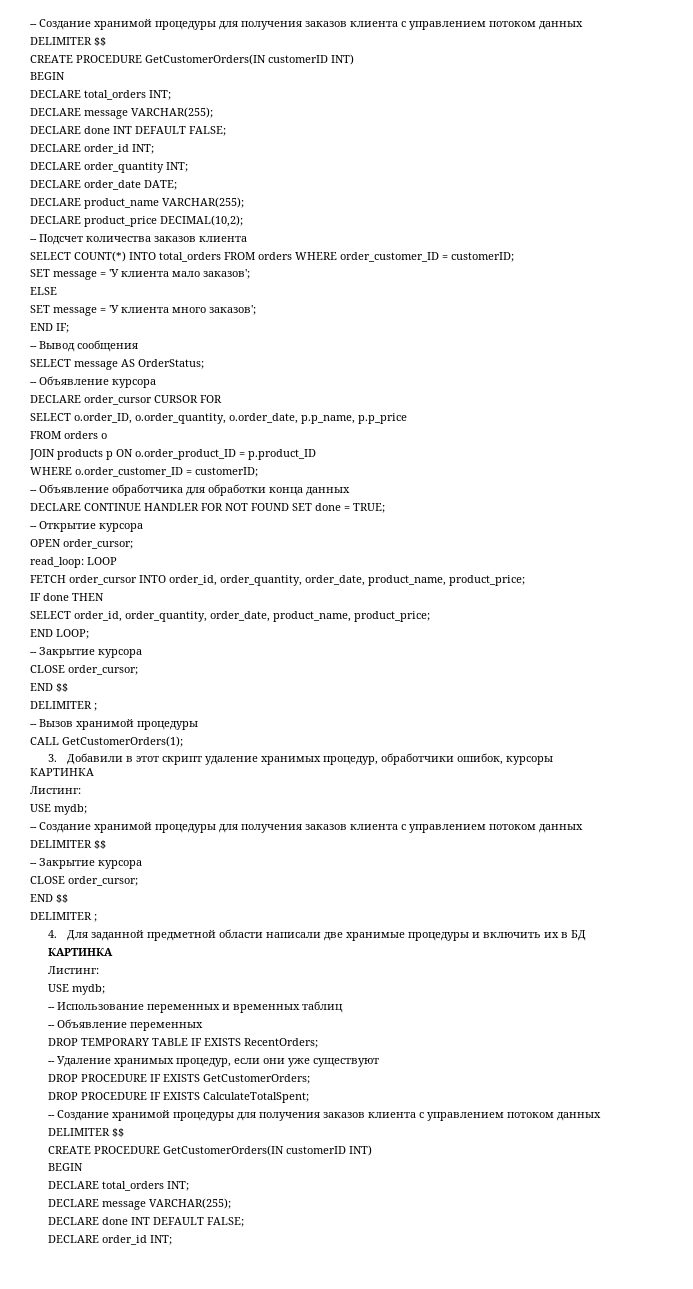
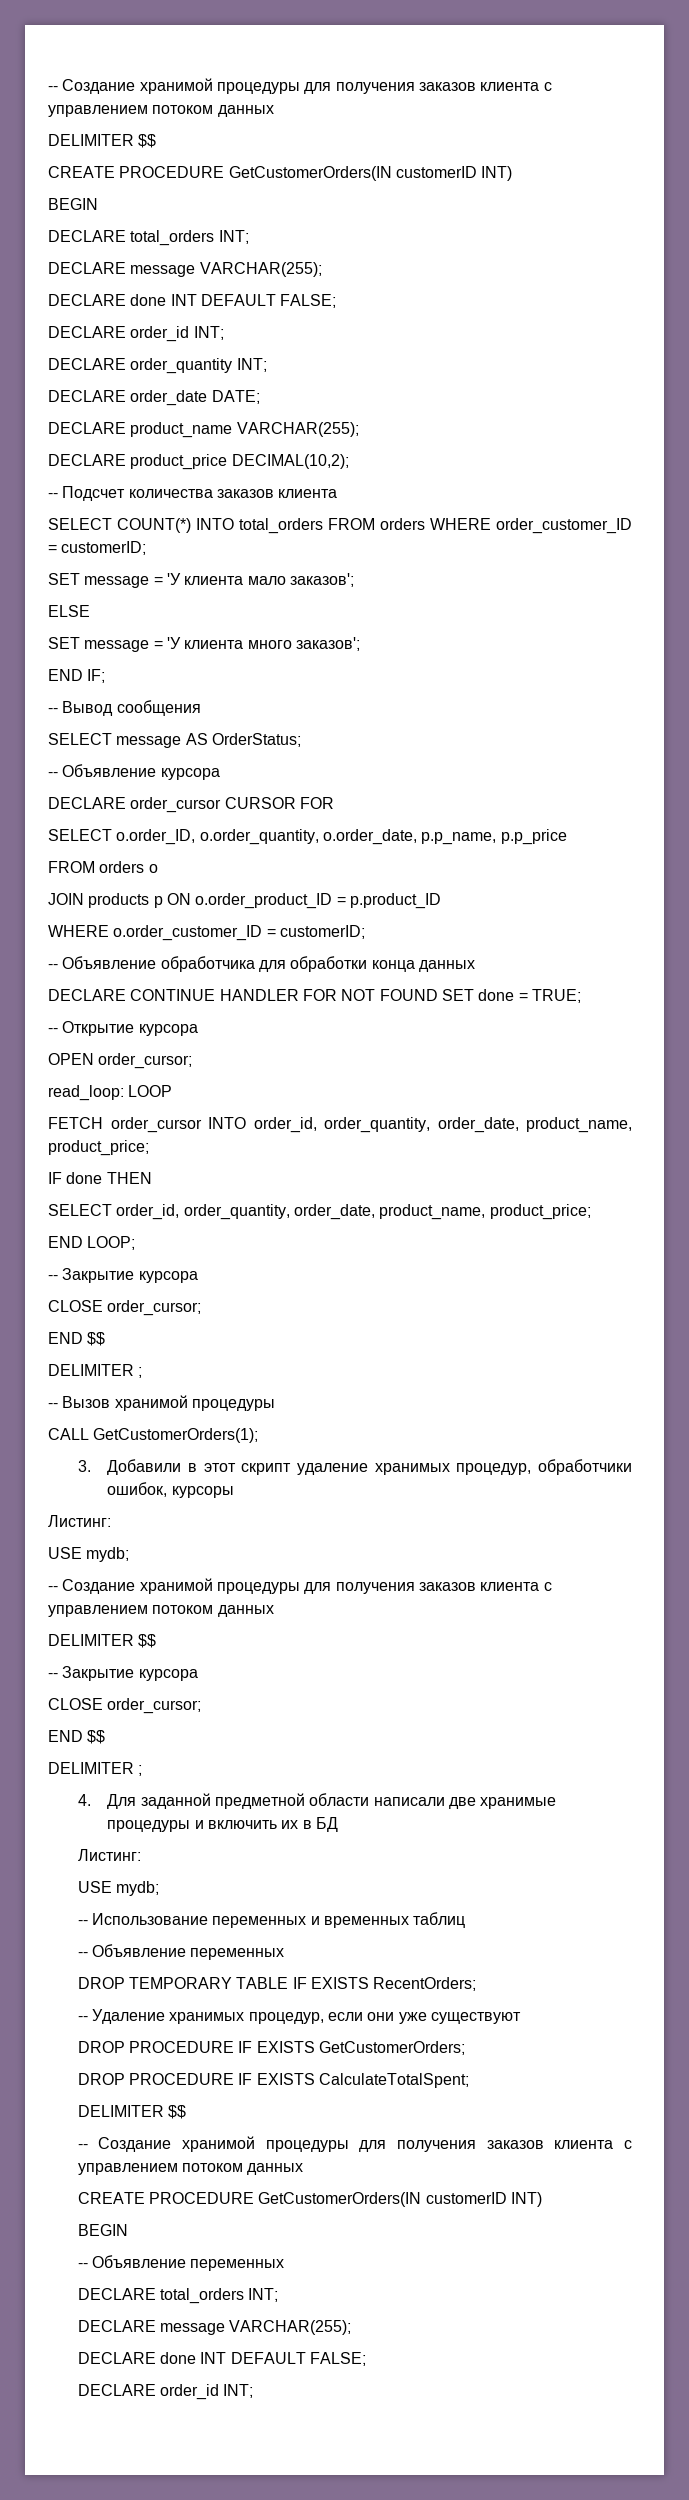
[30,768,94,776] // КАРТИНКА -> (234, 1492) none
[48,948,114,956] // КАРТИНКА -> (338, 1824) none
(310, 1097) none -> [77,2105,187,2119] // DELIMITER $$
[48,1128,125,1137] [48,1145,373,1156] [48,1163,84,1171] // DELIMITER $$ // CREATE PROCEDURE GetCustomerOrders(IN customerID INT) // BEGIN -> [77,2192,542,2207] [77,2224,128,2236] [77,2255,285,2271] // CREATE PROCEDURE GetCustomerOrders(IN customerID INT) // BEGIN // -- Объявление переменных

